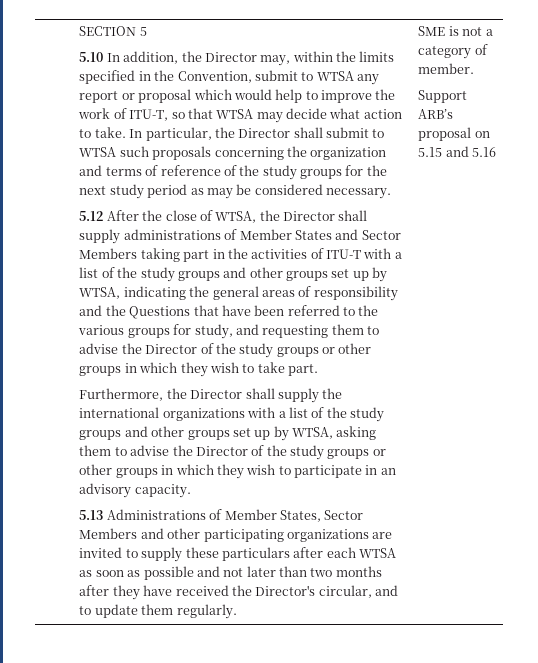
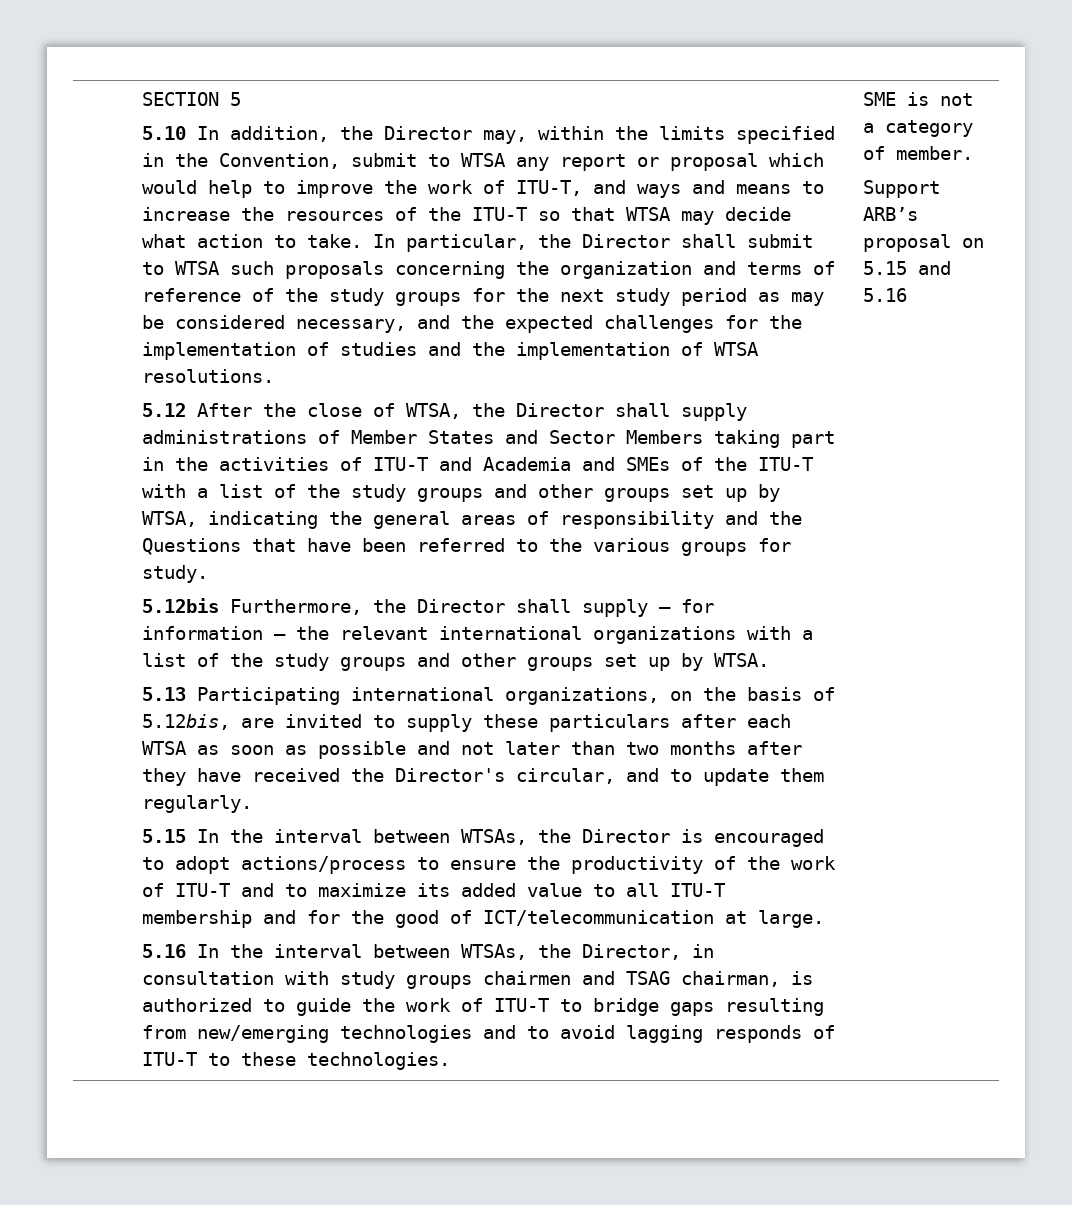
(169, 115) none -> [593,180,825,198] [142,207,528,221] and ways and means to increase the resources of the ITU-T
[326,188,392,199] necessary. -> [296,315,803,333] [142,342,760,360] [142,369,275,383] necessary, and the expected challenges for the implementation of studies and the implementation of WTSA resolutions.
(362, 254) none -> [439,457,814,471] and Academia and SMEs of the ITU-T
[194,324,380,339] [79,343,372,358] [79,362,319,377] study, and requesting them to advise the Director of the study groups or other groups in which they wish to take part. // -> [142,565,209,583] [142,598,220,613] study. // 5.12bis
[322,388,343,399] the -> [659,599,715,613] [142,626,429,640] – for information – the relevant
[292,426,377,440] [79,445,386,460] [79,464,396,479] [79,483,191,498] [79,509,364,522] [79,528,369,542] WTSA, asking them to advise the Director of the study groups or other groups in which they wish to participate in an advisory capacity. // 5.13 Administrations of Member States, Sector Members and other participating organizations -> [714,653,770,667] [142,687,836,705] [142,714,231,730] WTSA. // 5.13 Participating international organizations, on the basis of 5.12bis,
(237, 611) none -> [142,829,825,847] [142,856,837,874] [142,883,726,897] [142,910,825,928] [142,944,715,960] [142,971,814,989] [142,998,825,1016] [142,1025,836,1043] [142,1052,451,1070] // 5.15 In the interval between WTSAs, the Director is encouraged to adopt actions/process to ensure the productivity of the work of ITU-T and to maximize its added value to all ITU-T membership and for the good of ICT/telecommunication at large. // 5.16 In the interval between WTSAs, the Director, in consultation with study groups chairmen and TSAG chairman, is authorized to guide the work of ITU-T to bridge gaps resulting from new/emerging technologies and to avoid lagging responds of ITU-T to these technologies.

